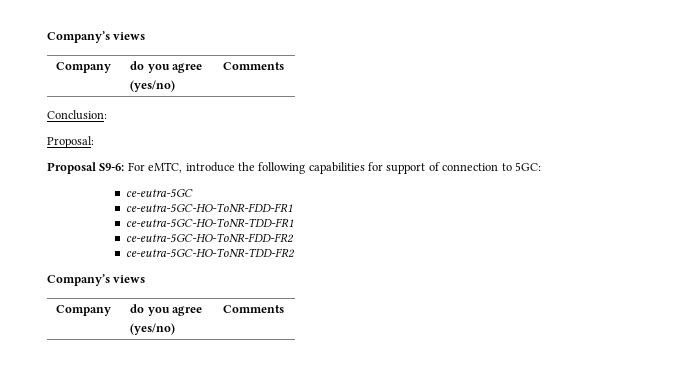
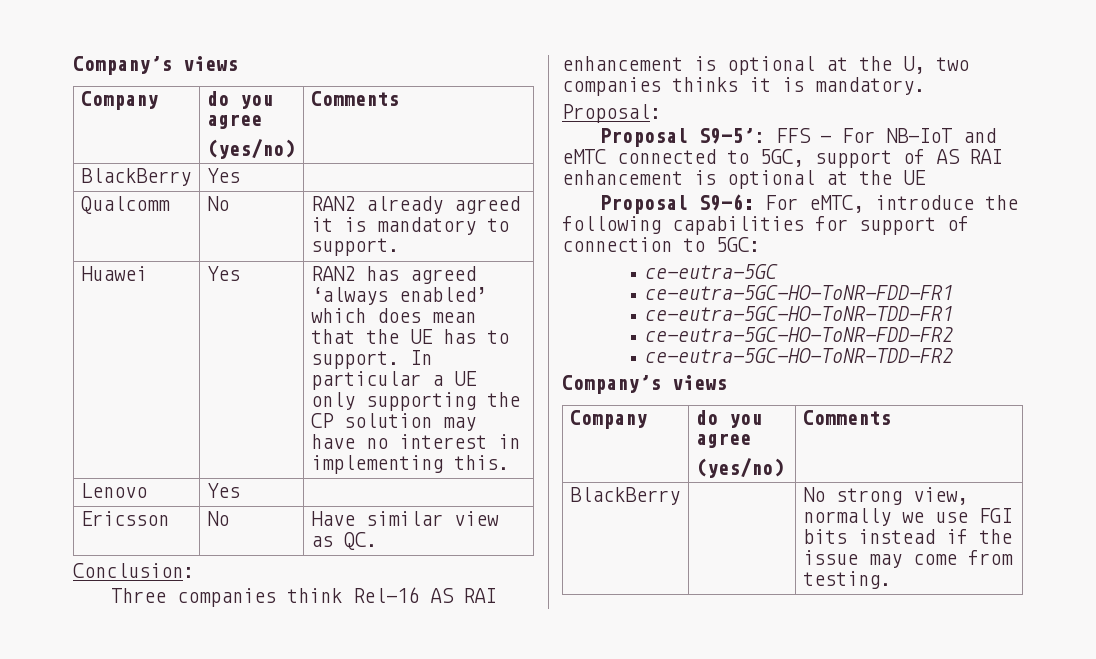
[47,31,146,43] [56,62,112,73] [130,61,202,73] [130,80,176,92] [223,62,285,70] [47,110,107,120] [47,136,94,148] Company’s views // Company | do you agree // (yes/no) | Comments // Conclusion: // Proposal: -> [73,56,238,75] [80,91,158,110] [206,91,273,109] [206,114,262,129] [206,139,295,159] [310,91,399,106] [80,168,191,186] [206,168,240,183] [80,196,170,214] [206,196,229,211] [310,196,520,214] [310,217,509,235] [310,238,399,256] [80,266,147,281] [206,266,240,281] [310,266,476,284] [310,287,487,305] [310,308,476,323] [310,329,509,344] [310,350,432,369] [310,371,476,390] [310,392,520,411] [310,413,476,431] [310,434,520,449] [310,455,509,474] [80,483,147,498] [206,483,240,498] [80,511,169,526] [206,511,229,526] [310,511,499,526] [310,532,377,550] [73,563,194,578] [110,587,496,607] [562,56,969,75] [562,77,925,96] [562,104,661,123] [599,128,996,147] [562,149,1002,168] [562,170,925,189] Company’s views // Company | do you agree // (yes/no) | Comments // BlackBerry | Yes | // Qualcomm | No | RAN2 already agreed it is mandatory to support. // Huawei | Yes | RAN2 has agreed ‘always enabled’ which does mean that the UE has to support. In particular a UE only supporting the CP solution may have no interest in implementing this. // Lenovo | Yes | // Ericsson | No | Have similar view as QC. // Conclusion: // Three companies think Rel-16 AS RAI enhancement is optional at the U, two companies thinks it is mandatory. // Proposal: // Proposal S9-5’: FFS - For NB-IoT and eMTC connected to 5GC, support of AS RAI enhancement is optional at the UE
(285, 309) none -> [569,487,680,505] [802,487,968,505] [802,508,1012,526] [802,529,1012,544] [802,550,1013,568] [802,571,891,589] // BlackBerry | | No strong view, normally we use FGI bits instead if the issue may come from testing.

